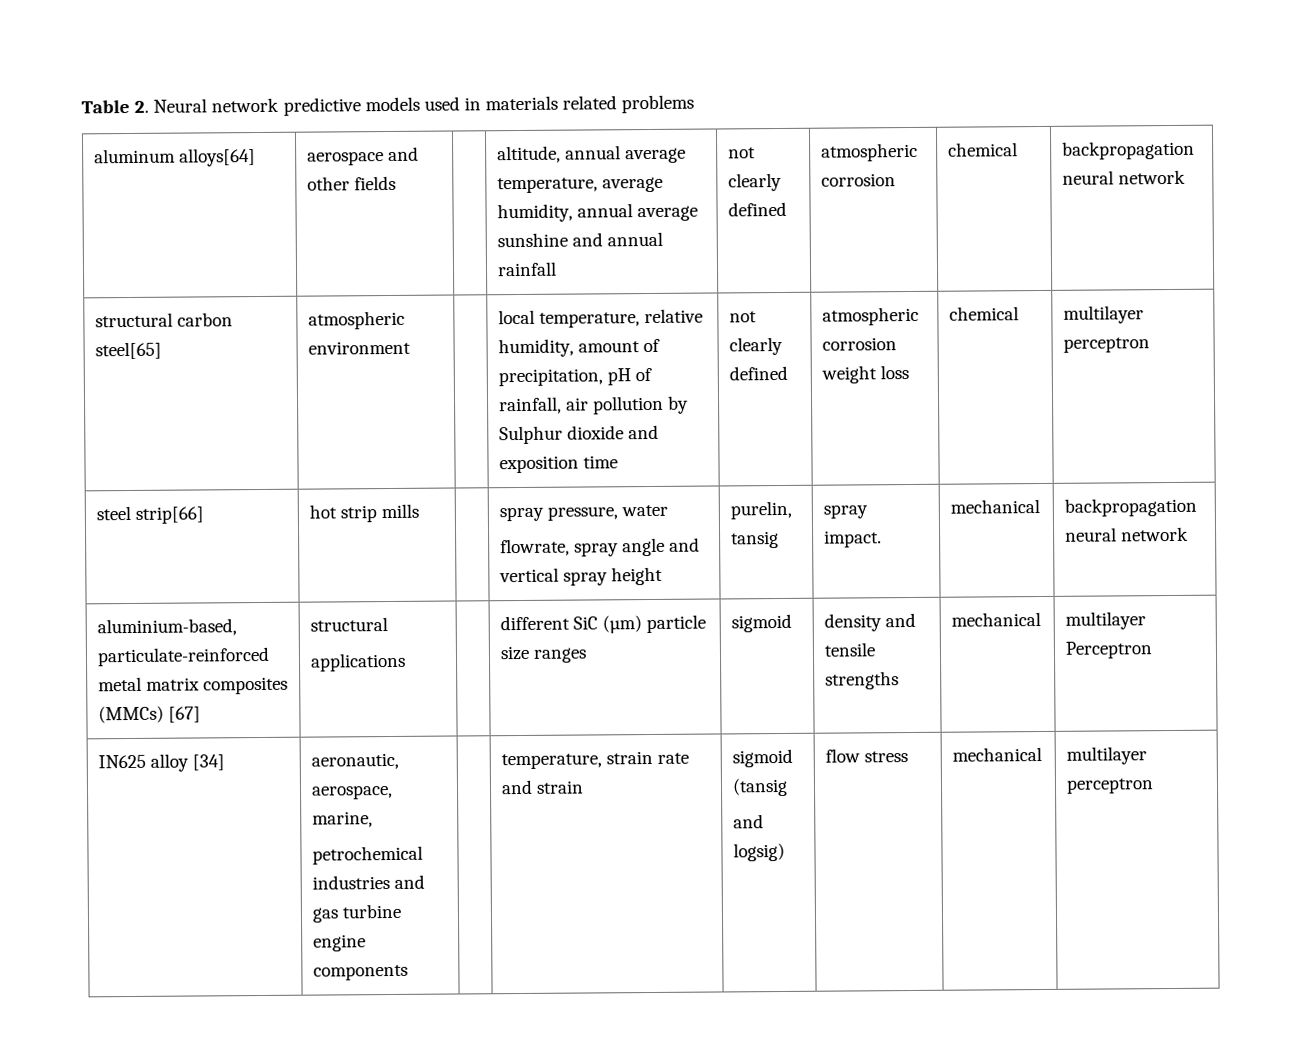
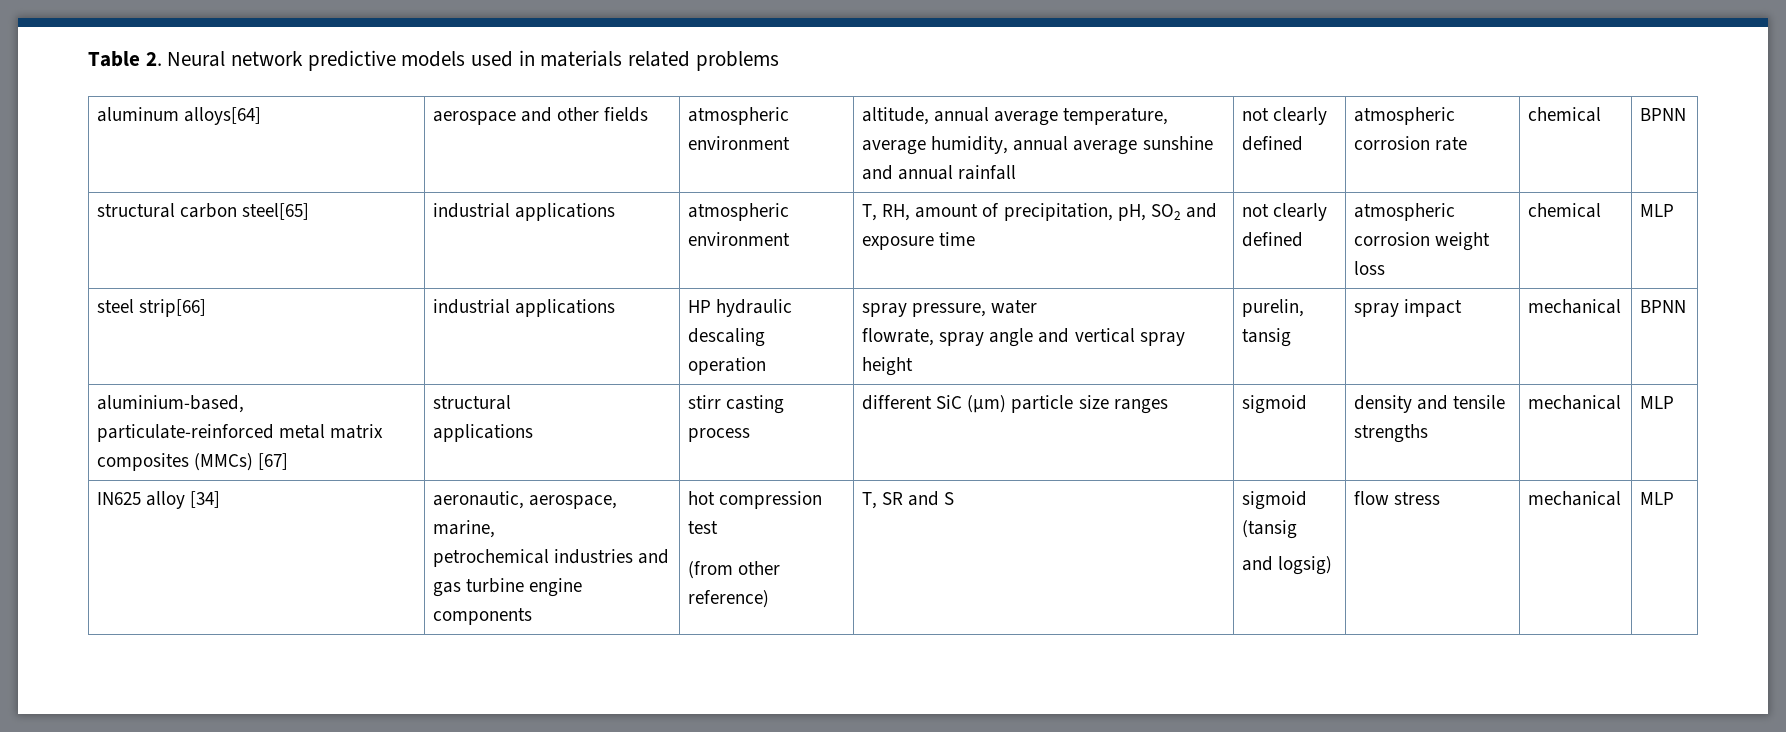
(396, 183) none -> [688,107,790,125] [688,136,791,150] atmospheric environment
[947,142,1018,157] [1061,140,1195,160] [1061,169,1186,185] | chemical | backpropagation neural network -> [1435,137,1468,151] [1528,107,1602,122] [1640,108,1687,121] rate | chemical | BPNN
[307,310,405,330] [307,340,411,355] [497,308,704,328] [497,338,661,358] [497,367,653,387] [497,395,690,415] [498,424,660,445] [498,455,579,474] | atmospheric environment | | local temperature, relative humidity, amount of precipitation, pH of rainfall, air pollution by Sulphur dioxide and exposition -> [433,203,616,221] [688,203,790,221] [688,232,791,246] [862,203,1217,221] [862,236,935,250] | industrial applications | atmospheric environment | T, RH, amount of precipitation, pH, SO2 and exposure
[1062,305,1144,324] [1062,337,1150,353] multilayer perceptron -> [1640,204,1675,217] MLP
[308,503,420,523] hot strip mills | -> [433,299,616,317] [688,299,793,317] [688,328,766,347] [688,357,767,375] industrial applications | HP hydraulic descaling operation
[823,530,882,548] [949,499,1040,514] [1063,497,1197,517] [1064,526,1189,542] impact. | mechanical | backpropagation neural network -> [1404,299,1463,317] [1528,299,1622,314] [1640,300,1687,313] impact | mechanical | BPNN
(406, 662) none -> [688,395,785,414] [688,428,751,442] stirr casting process
[1064,611,1146,630] [1064,641,1153,659] multilayer Perceptron -> [1640,396,1675,409] MLP
[500,750,690,770] [500,779,584,795] | temperature, strain rate and strain -> [688,491,823,509] [688,521,719,534] [688,561,781,579] [688,590,770,608] [862,491,955,509] hot compression test // (from other reference) | T, SR and S
[1065,746,1147,765] [1065,778,1154,794] multilayer perceptron -> [1640,492,1675,505] MLP

